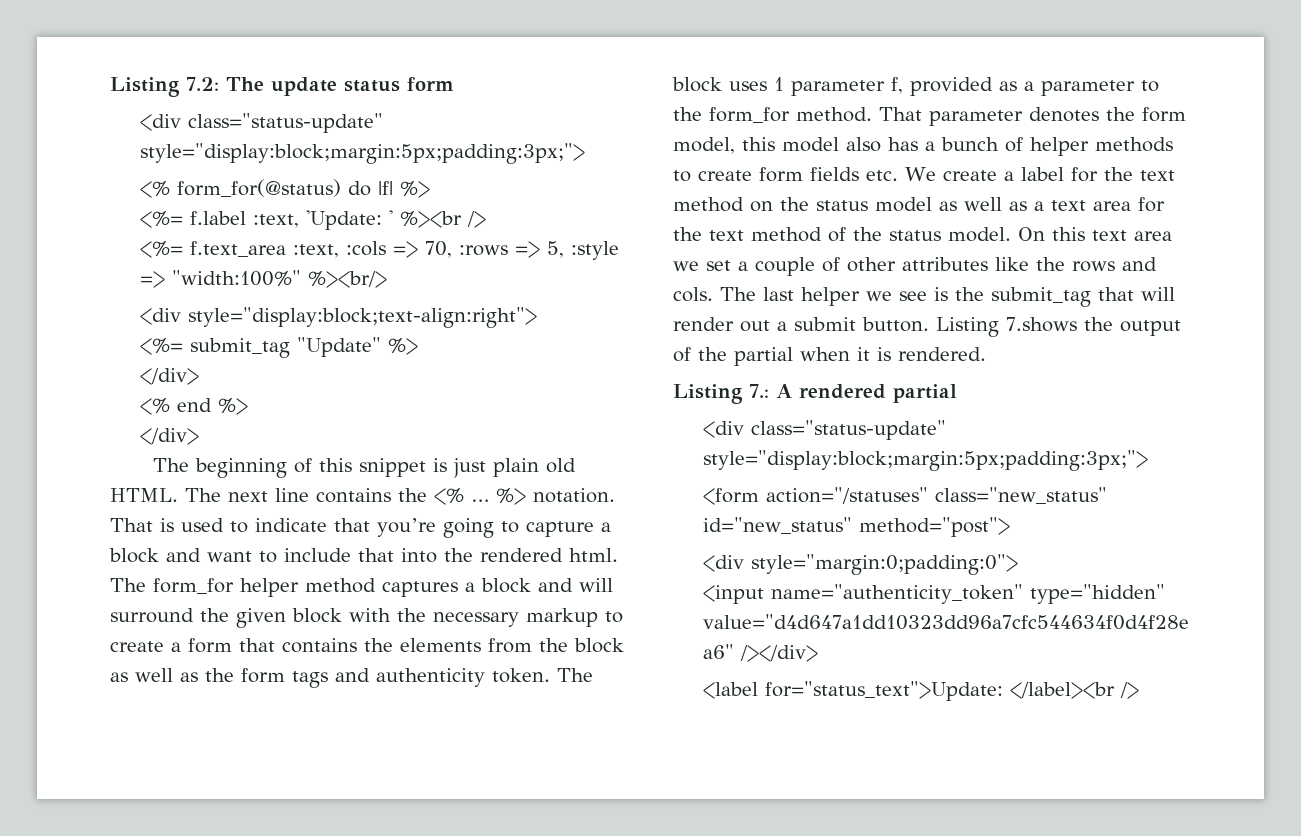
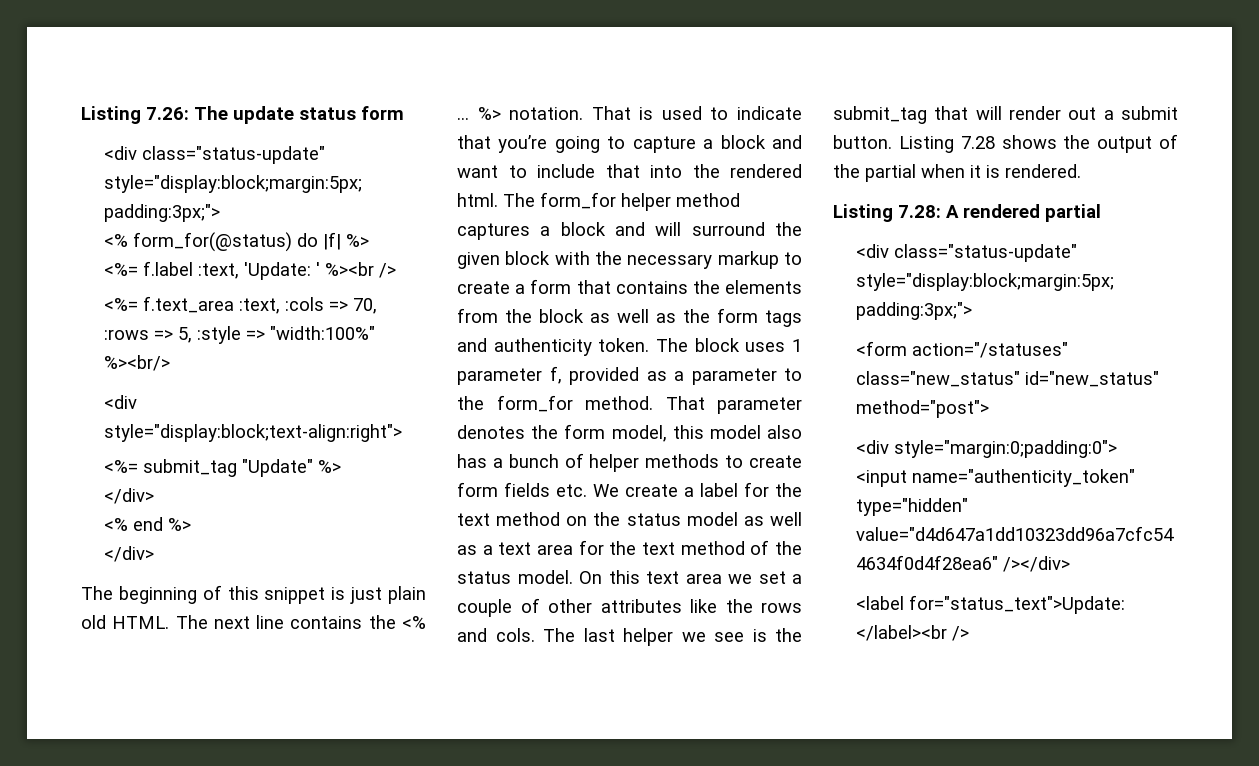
[110,77,219,97] Listing 7.2: -> [81,106,189,124] Listing 7.26:
[1006,317,1077,332] 7.shows -> [960,135,1057,149] 7.28 shows
[749,384,769,398] 7.: -> [898,205,941,218] 7.28:

